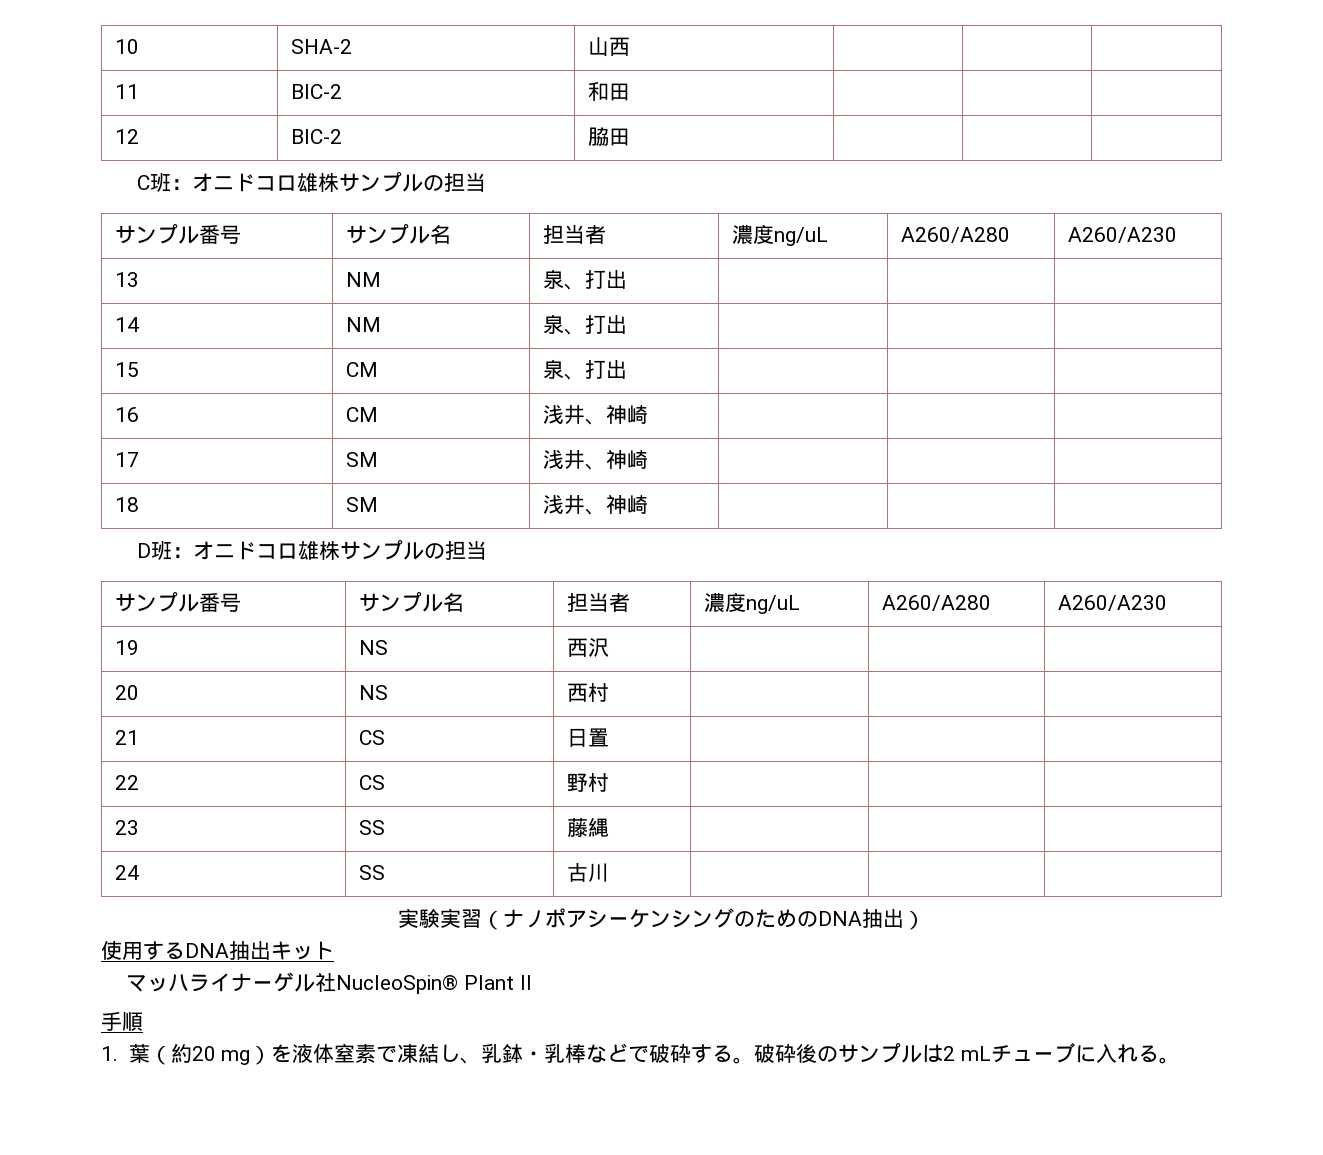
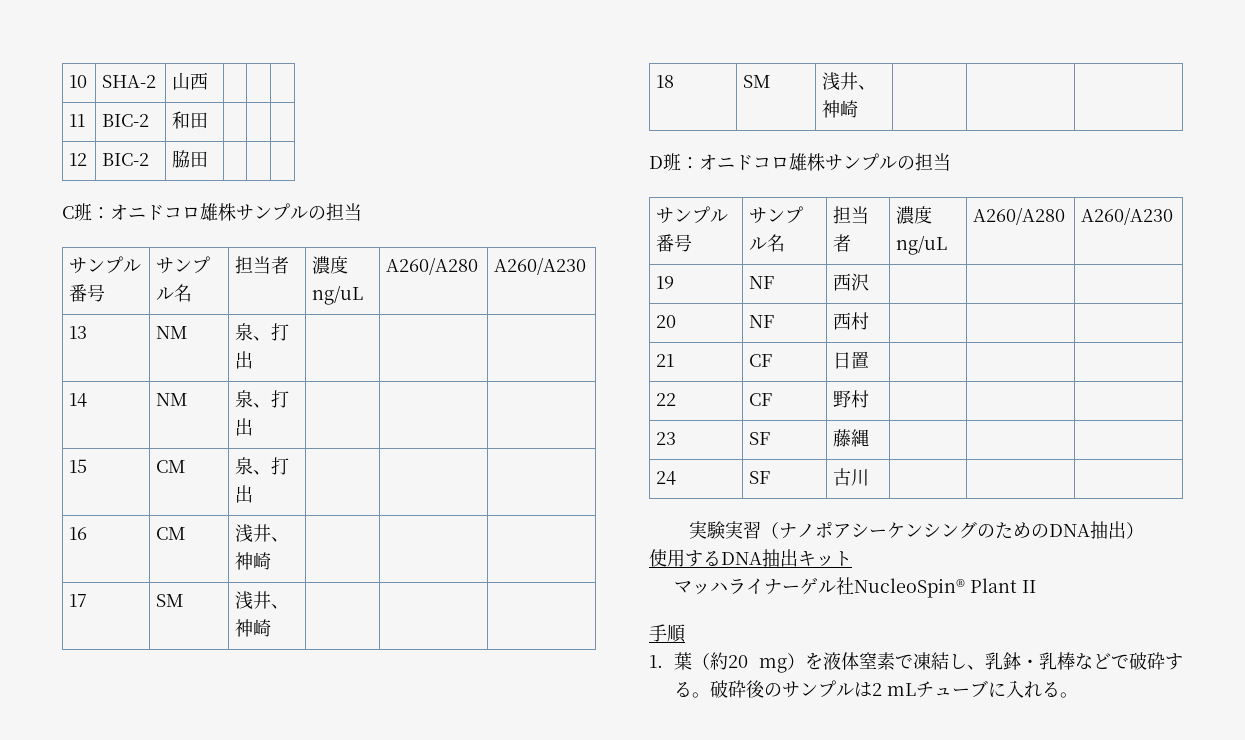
[359,640,389,655] NS -> [749,276,775,289] NF
[359,685,389,700] NS -> [749,315,775,328] NF
[359,730,386,745] CS -> [749,354,773,367] CF
[359,775,386,790] CS -> [749,393,773,406] CF
[359,820,386,835] SS -> [749,432,771,445] SF
[359,865,386,880] SS -> [749,471,771,484] SF

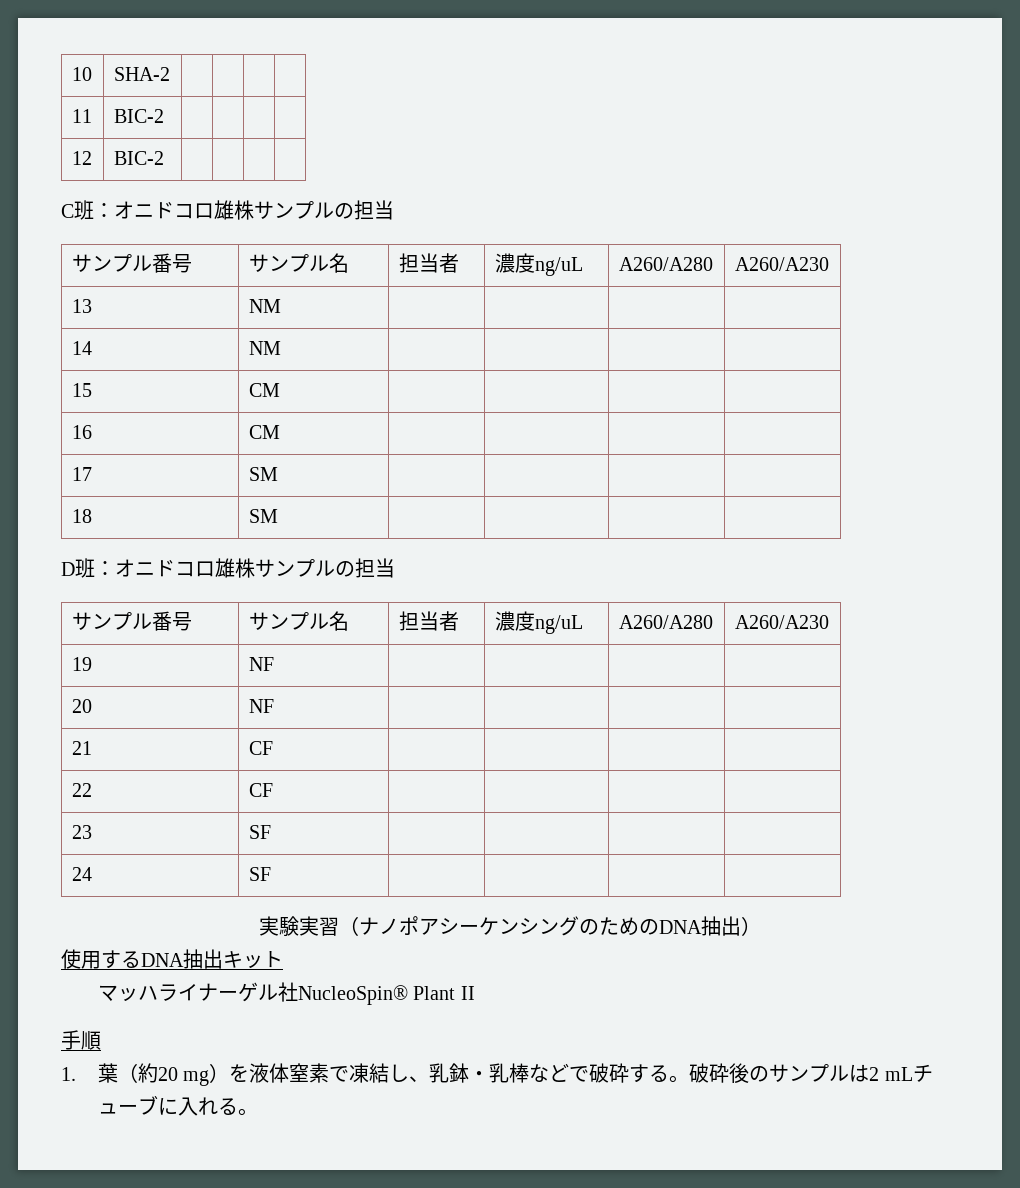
[172,72,209,90] 山西 -> (170, 74) none
[172,111,209,129] 和田 -> (164, 116) none
[172,150,209,168] 脇田 -> (164, 158) none
[235,323,290,341] [235,351,254,369] 泉、打出 -> (281, 306) none
[235,390,290,408] [235,418,254,436] 泉、打出 -> (281, 348) none
[235,457,290,475] [235,485,254,503] 泉、打出 -> (280, 390) none
[235,524,290,543] [235,552,272,570] 浅井、神崎 -> (280, 432) none
[235,591,290,610] [235,619,272,637] 浅井、神崎 -> (278, 474) none
[822,72,877,91] [822,100,859,118] 浅井、神崎 -> (278, 516) none
[833,273,870,291] 西沢 -> (274, 664) none
[833,312,870,330] 西村 -> (274, 706) none
[833,351,870,369] 日置 -> (273, 748) none
[833,390,870,408] 野村 -> (273, 790) none
[833,429,870,447] 藤縄 -> (271, 832) none
[833,468,870,486] 古川 -> (271, 874) none

